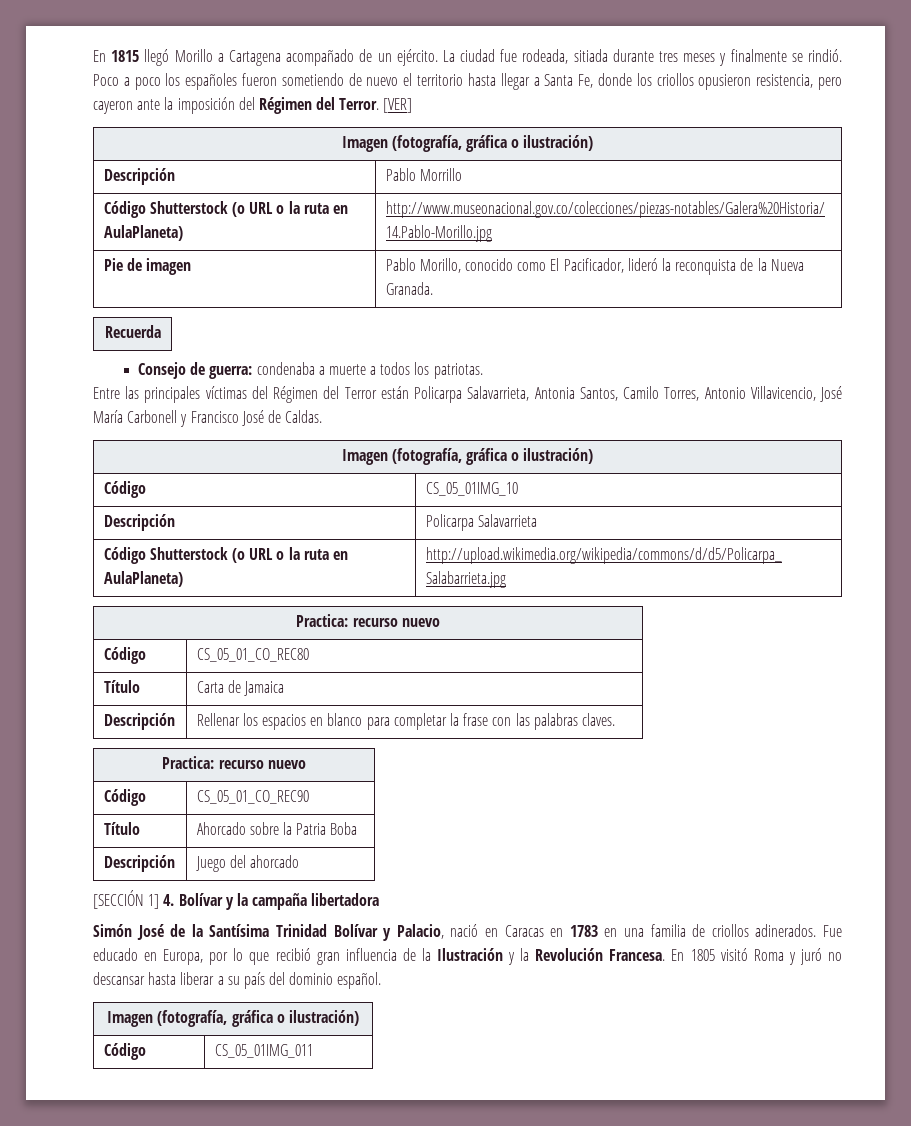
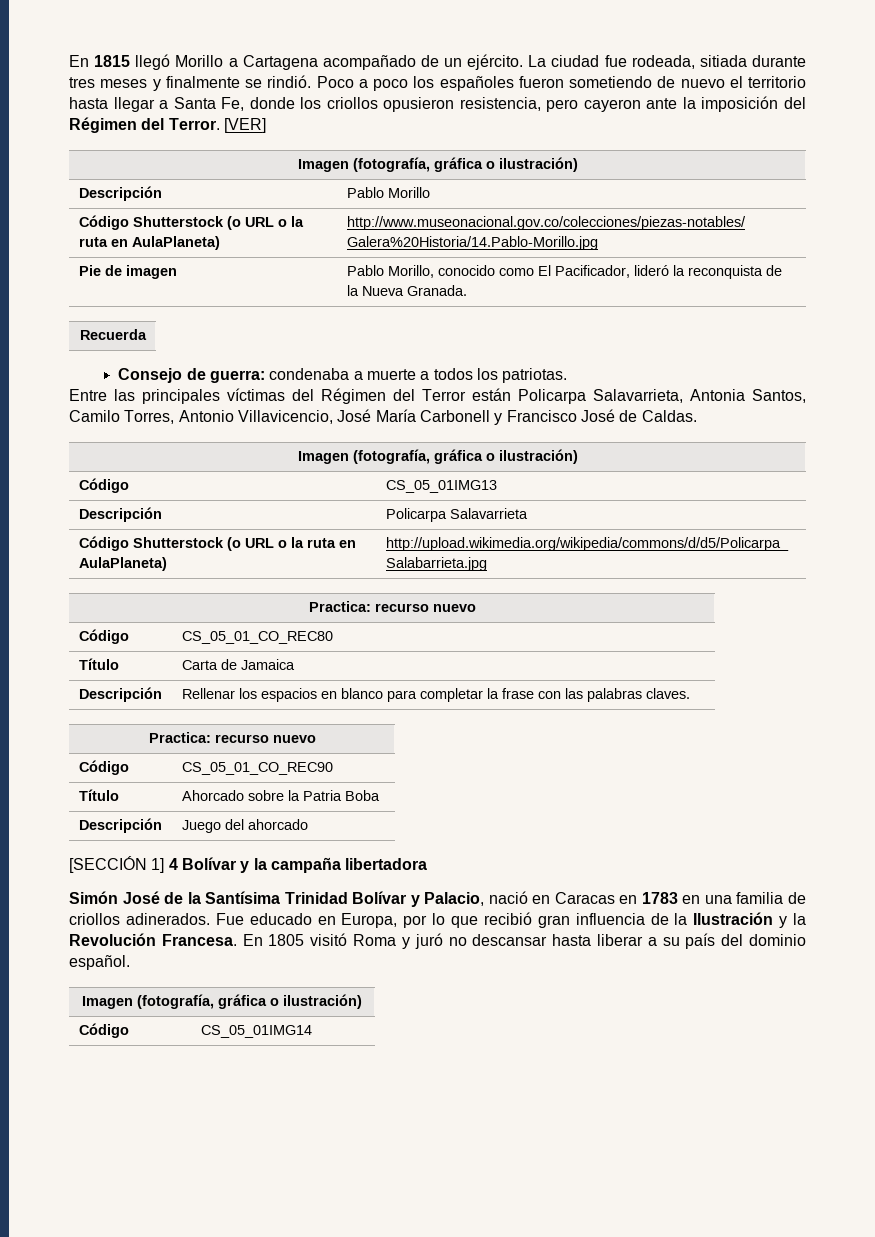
[419,168,462,181] Morrillo -> [387,187,430,198] Morillo
[425,482,518,496] CS_05_01IMG_10 -> [385,480,497,493] CS_05_01IMG13
[163,894,175,906] 4. -> [168,858,178,870] 4
[214,1044,313,1058] CS_05_01IMG_011 -> [200,1025,312,1038] CS_05_01IMG14

